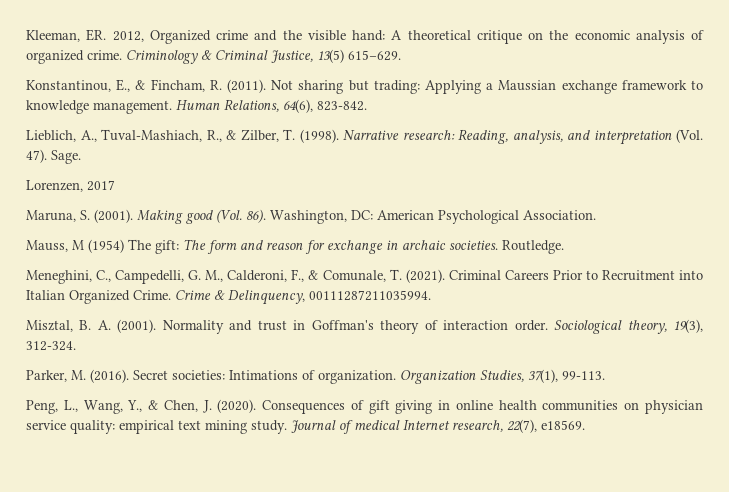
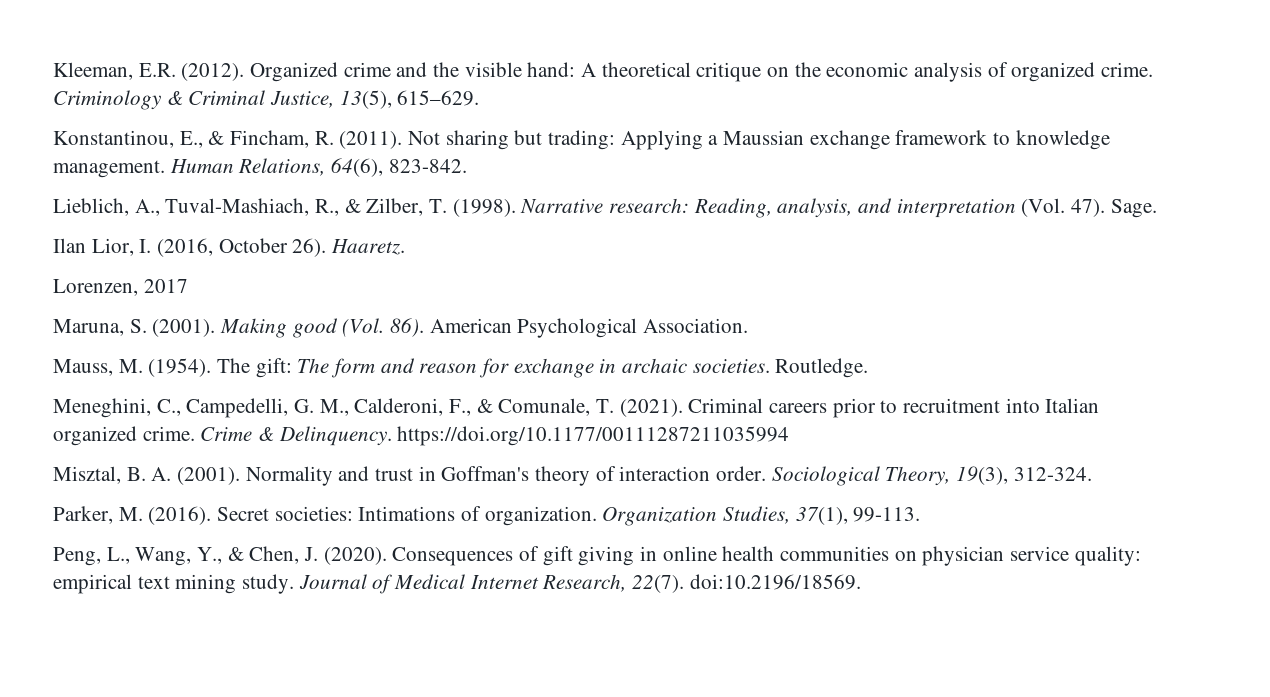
[86,29,144,42] ER. 2012, -> [138,63,245,81] E.R. (2012).
[317,49,344,63] 13(5) -> [339,90,392,109] 13(5),
(81, 157) none -> [53,238,406,257] // Ilan Lior, I. (2016, October 26). Haaretz.
[270,210,373,224] Washington, DC: -> (425, 327) none
[72,239,124,253] M (1954) -> [118,358,212,377] M. (1954).
[504,270,703,281] [26,290,431,305] Careers Prior to Recruitment into Italian Organized Crime. Crime & Delinquency, 00111287211035994. -> [769,398,1100,418] [53,426,790,446] careers prior to recruitment into Italian organized crime. Crime & Delinquency. https://doi.org/10.1177/00111287211035994
[627,320,667,334] theory, -> [885,466,951,486] Theory,
[354,419,585,433] medical Internet research, 22(7), e18569. -> [394,574,861,593] Medical Internet Research, 22(7). doi:10.2196/18569.

